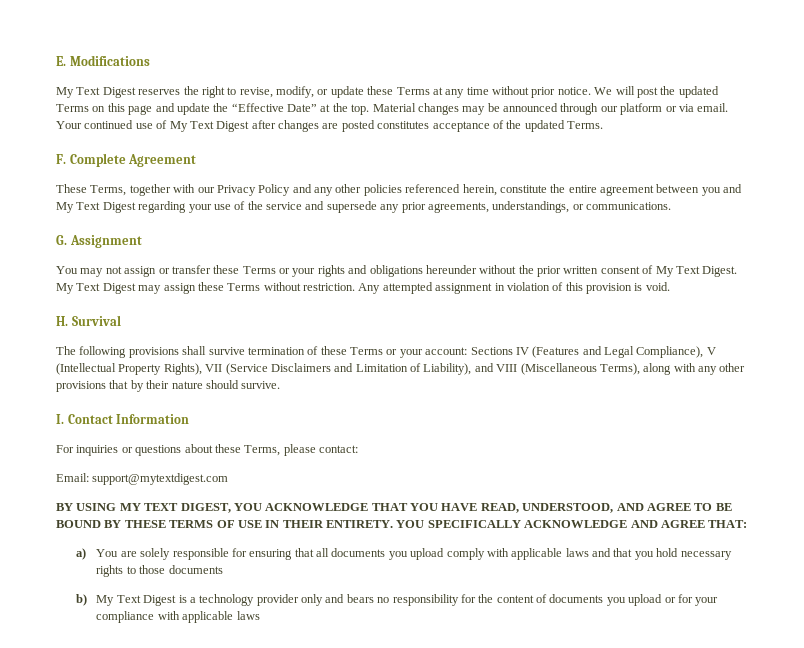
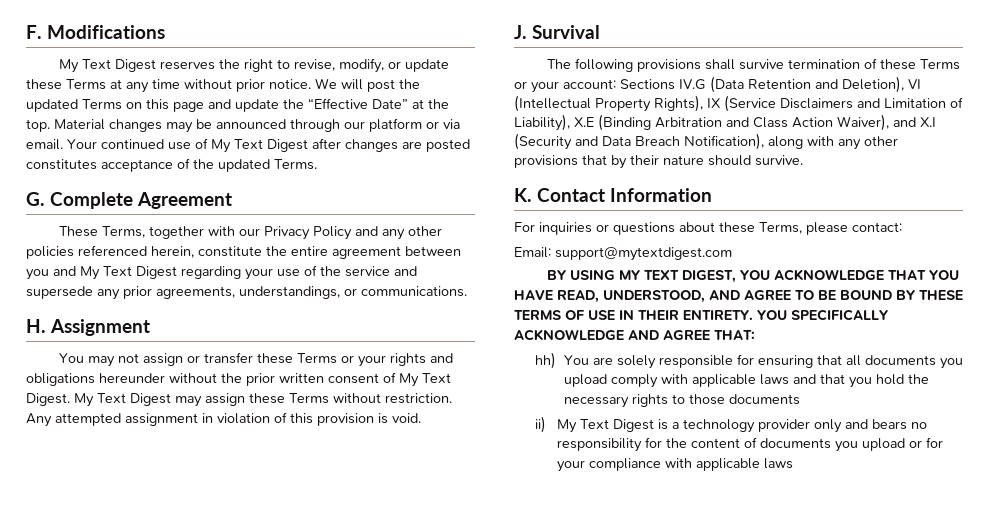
[56,56,66,66] E. -> [26,25,42,39] F.
[56,154,66,164] F. -> [26,192,45,206] G.
[56,235,67,245] G. -> [26,319,46,333] H.
[56,316,68,326] H. -> [514,25,527,39] J.
[515,346,716,358] IV (Features and Legal Compliance), V -> [679,76,921,93] IV.G (Data Retention and Deletion), VI
[205,364,223,372] VII -> [707,98,721,108] IX
[474,363,640,375] and VIII (Miscellaneous Terms), -> [574,114,936,131] [514,133,764,150] X.E (Binding Arbitration and Class Action Waiver), and X.I (Security and Data Breach Notification),
[56,414,64,424] I. -> [514,188,532,202] K.
[76,548,87,560] a) -> [535,352,557,369] hh)
(679, 552) none -> [907,374,929,384] the
[76,594,88,606] b) -> [535,416,547,433] ii)

